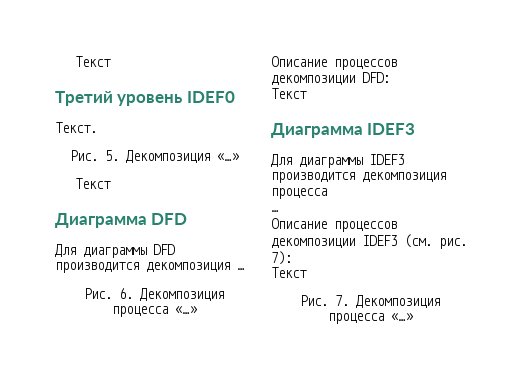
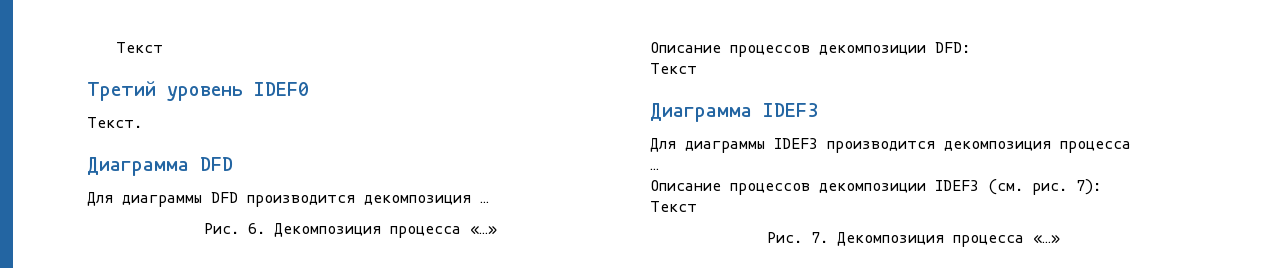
[69,150,239,163] [75,178,112,189] // Рис. 5. Декомпозиция «…» // Текст -> (142, 122) none

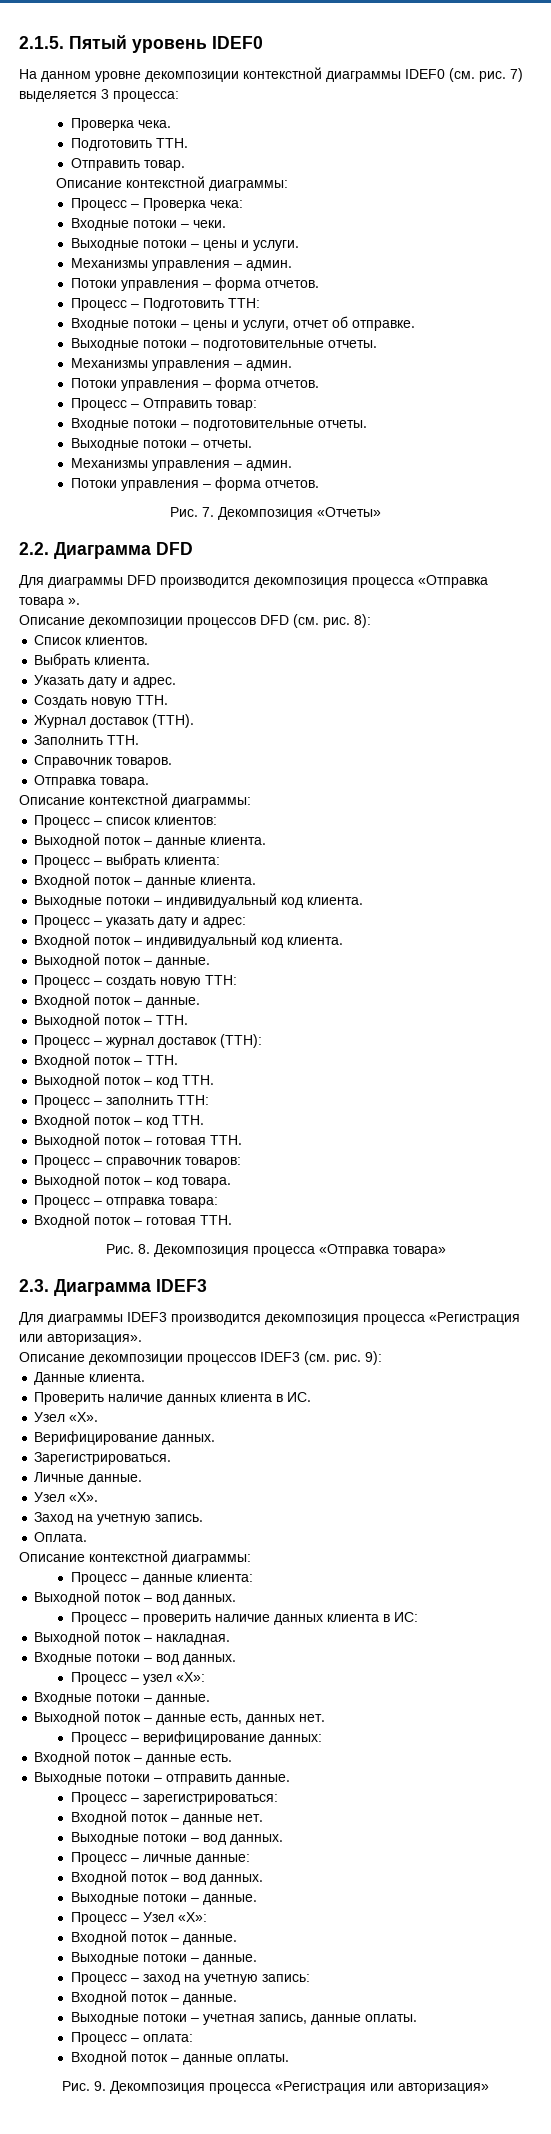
[115,42,163,53] [87,81,156,101] Текст // Третий -> [19,35,127,49] 2.1.5. Пятый
[87,117,142,128] Текст. // -> [19,67,523,82] [19,89,179,102] [70,118,171,131] [70,138,188,151] [70,158,185,171] [55,176,288,191] [70,198,243,211] [70,218,226,231] [70,238,299,251] [70,258,292,271] [70,277,319,291] [70,298,260,311] [70,316,415,331] [70,338,377,351] [70,358,292,371] [70,377,319,391] [70,398,257,411] [70,418,367,431] [70,438,252,451] [70,458,292,471] [70,477,319,491] [170,507,381,520] [19,542,49,555] На данном уровне декомпозиции контекстной диаграммы IDEF0 (см. рис. 7) выделяется 3 процесса: // Проверка чека. // Подготовить ТТН. // Отправить товар. // Описание контекстной диаграммы: // Процесс – Проверка чека: // Входные потоки – чеки. // Выходные потоки – цены и услуги. // Механизмы управления – админ. // Потоки управления – форма отчетов. // Процесс – Подготовить ТТН: // Входные потоки – цены и услуги, отчет об отправке. // Выходные потоки – подготовительные отчеты. // Механизмы управления – админ. // Потоки управления – форма отчетов. // Процесс – Отправить товар: // Входные потоки – подготовительные отчеты. // Выходные потоки – отчеты. // Механизмы управления – админ. // Потоки управления – форма отчетов. // Рис. 7. Декомпозиция «Отчеты» // 2.2.
[480,201,489,203] [203,223,497,238] [650,42,970,57] [650,63,697,74] … // Рис. 6. Декомпозиция процесса «…» // Описание процессов декомпозиции DFD: // Текст // -> [352,575,488,588] [19,597,80,608] [19,614,371,628] [34,635,149,645] [34,653,151,668] [34,675,177,688] [34,695,169,708] [34,714,195,728] [34,735,140,745] [34,755,173,768] [34,775,150,788] [19,793,251,808] [34,815,218,828] [34,833,267,848] [34,853,221,868] [34,873,257,888] [34,893,364,908] [34,915,247,928] [34,933,344,948] [34,953,211,968] [34,975,238,988] [34,993,201,1008] [34,1013,189,1028] [34,1034,263,1048] [34,1053,179,1068] [34,1073,215,1088] [34,1095,210,1108] [34,1113,205,1128] [34,1133,243,1148] [34,1155,242,1168] [34,1173,232,1188] [34,1195,219,1208] [34,1213,233,1228] [105,1244,446,1257] [19,1279,49,1292] процесса «Отправка товара ». // Описание декомпозиции процессов DFD (см. рис. 8): // Список клиентов. // Выбрать клиента. // Указать дату и адрес. // Создать новую ТТН. // Журнал доставок (ТТН). // Заполнить ТТН. // Справочник товаров. // Отправка товара. // Описание контекстной диаграммы: // Процесс – список клиентов: // Выходной поток – данные клиента. // Процесс – выбрать клиента: // Входной поток – данные клиента. // Выходные потоки – индивидуальный код клиента. // Процесс – указать дату и адрес: // Входной поток – индивидуальный код клиента. // Выходной поток – данные. // Процесс – создать новую ТТН: // Входной поток – данные. // Выходной поток – ТТН. // Процесс – журнал доставок (ТТН): // Входной поток – ТТН. // Выходной поток – код ТТН. // Процесс – заполнить ТТН: // Входной поток – код ТТН. // Выходной поток – готовая ТТН. // Процесс – справочник товаров: // Выходной поток – код товара. // Процесс – отправка товара: // Входной поток – готовая ТТН. // Рис. 8. Декомпозиция процесса «Отправка товара» // 2.3.
[650,168,659,170] [650,180,926,195] // … // Описание процессов декомпозиции -> [429,1312,520,1325] [19,1334,142,1345] [19,1352,256,1365] «Регистрация или авторизация». // Описание декомпозиции процессов
[1076,179,1101,195] [650,201,697,212] [766,232,1060,247] 7): // Текст // Рис. 7. Декомпозиция процесса «…» -> [365,1351,382,1365] [34,1372,146,1385] [34,1392,312,1405] [34,1412,99,1422] [34,1431,216,1445] [34,1452,172,1465] [34,1472,143,1485] [34,1492,99,1502] [34,1512,204,1525] [34,1532,88,1542] [19,1550,251,1565] [70,1572,253,1585] [34,1590,237,1605] [70,1612,418,1625] [34,1630,231,1645] [34,1652,237,1665] [70,1672,205,1685] [34,1692,211,1705] [34,1710,326,1725] [70,1731,322,1745] [34,1750,233,1765] [34,1772,291,1785] [70,1792,278,1805] [70,1810,263,1825] [70,1832,283,1845] [70,1852,250,1865] [70,1870,263,1885] [70,1892,257,1905] [70,1912,207,1925] [70,1930,237,1945] [70,1952,257,1965] [70,1972,310,1985] [70,1990,237,2005] [70,2012,417,2025] [70,2032,193,2045] [70,2050,289,2065] [62,2081,489,2094] 9): // Данные клиента. // Проверить наличие данных клиента в ИС. // Узел «X». // Верифицирование данных. // Зарегистрироваться. // Личные данные. // Узел «X». // Заход на учетную запись. // Оплата. // Описание контекстной диаграммы: // Процесс – данные клиента: // Выходной поток – вод данных. // Процесс – проверить наличие данных клиента в ИС: // Выходной поток – накладная. // Входные потоки – вод данных. // Процесс – узел «X»: // Входные потоки – данные. // Выходной поток – данные есть, данных нет. // Процесс – верифицирование данных: // Входной поток – данные есть. // Выходные потоки – отправить данные. // Процесс – зарегистрироваться: // Входной поток – данные нет. // Выходные потоки – вод данных. // Процесс – личные данные: // Входной поток – вод данных. // Выходные потоки – данные. // Процесс – Узел «X»: // Входной поток – данные. // Выходные потоки – данные. // Процесс – заход на учетную запись: // Входной поток – данные. // Выходные потоки – учетная запись, данные оплаты. // Процесс – оплата: // Входной поток – данные оплаты. // Рис. 9. Декомпозиция процесса «Регистрация или авторизация»

